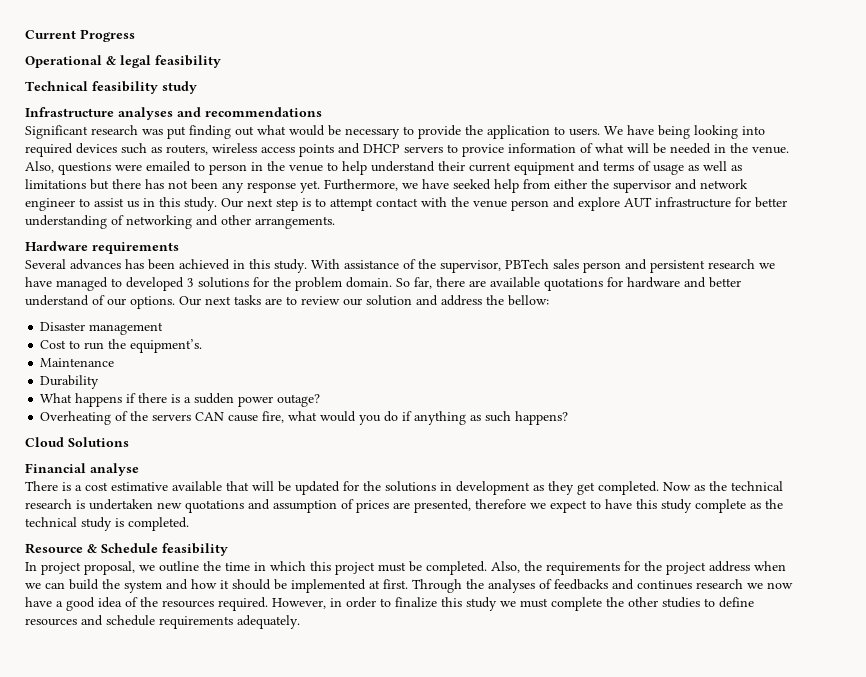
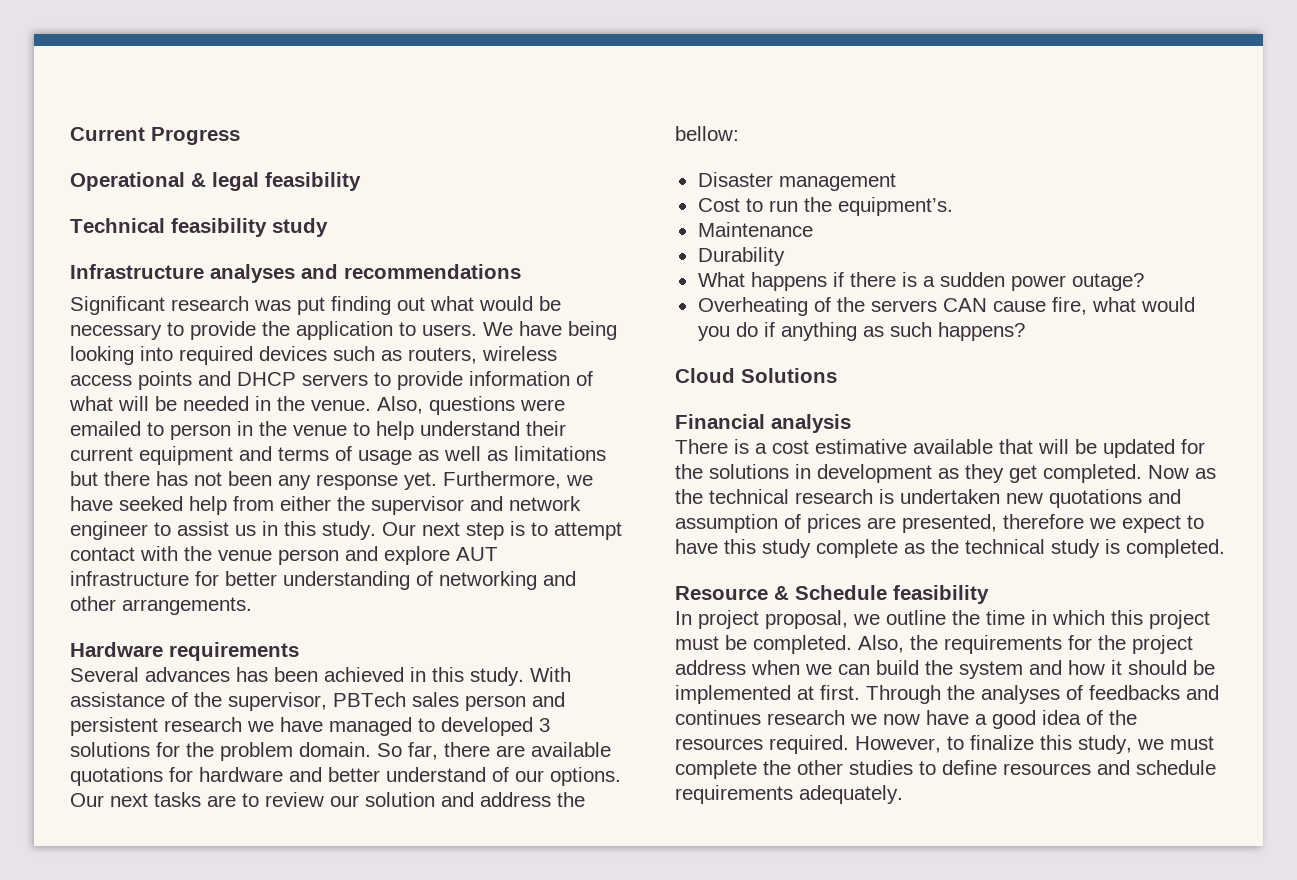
[462,144,504,157] provice -> [397,371,463,390] provide
[90,463,139,476] analyse -> [771,414,851,433] analysis
[330,597,376,608] in order -> (941, 744) none
[466,597,497,611] study -> [1078,735,1132,754] study,

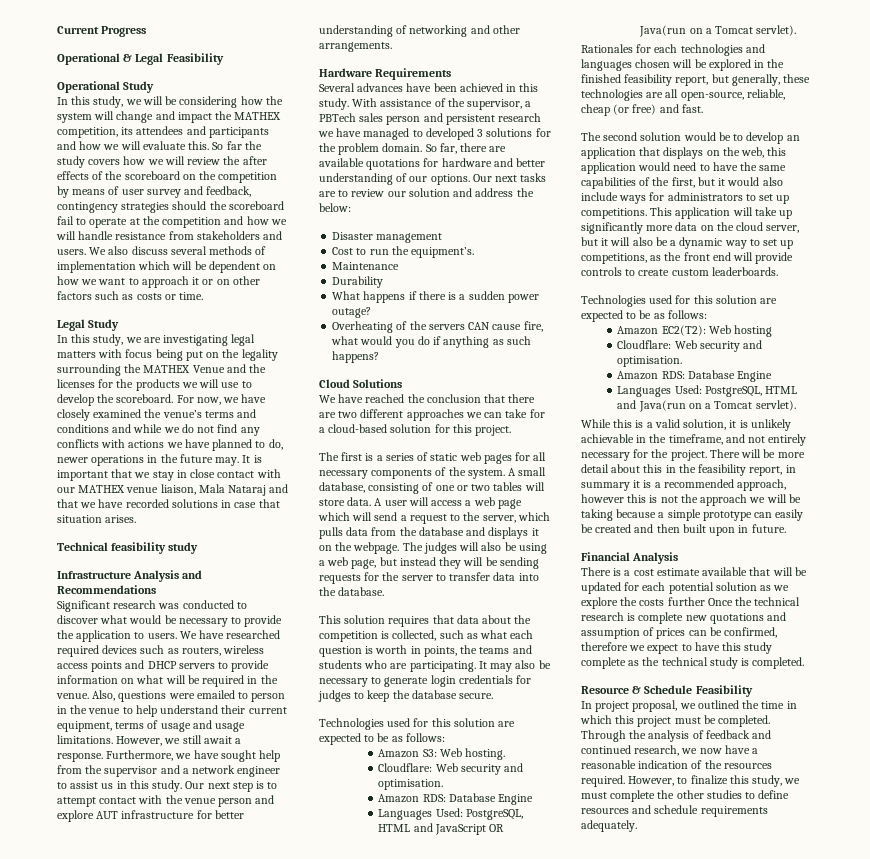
[212,172,361,191] legal feasibility -> [135,53,224,65] [57,81,155,93] [57,96,283,108] [57,111,282,123] [57,126,269,138] [57,141,262,150] [57,156,267,168] [57,171,278,183] [57,186,252,198] [57,201,284,213] [57,216,287,228] [56,231,283,240] [57,246,267,255] [57,261,277,273] [57,276,260,288] [57,291,204,300] [57,319,120,331] [57,334,256,346] [57,349,278,361] [57,364,267,376] [57,379,252,391] [57,394,267,406] [57,409,257,421] [57,424,260,436] [57,439,283,451] [57,454,262,466] [57,469,281,481] [57,484,289,496] [57,499,280,508] [57,515,137,523] Legal Feasibility // Operational Study // In this study, we will be considering how the system will change and impact the MATHEX competition, its attendees and participants and how we will evaluate this. So far the study covers how we will review the after effects of the scoreboard on the competition by means of user survey and feedback, contingency strategies should the scoreboard fail to operate at the competition and how we will handle resistance from stakeholders and users. We also discuss several methods of implementation which will be dependent on how we want to approach it or on other factors such as costs or time. // Legal Study // In this study, we are investigating legal matters with focus being put on the legality surrounding the MATHEX Venue and the licenses for the products we will use to develop the scoreboard. For now, we have closely examined the venue’s terms and conditions and while we do not find any conflicts with actions we have planned to do, newer operations in the future may. It is important that we stay in close contact with our MATHEX venue liaison, Mala Nataraj and that we have recorded solutions in case that situation arises.
[210,264,521,283] analyses and recommendations -> [133,570,203,582] [57,585,156,594] Analysis and Recommendations
[297,296,425,315] put finding out -> [182,600,247,609] [57,615,98,624] conducted to discover
[568,321,617,340] [70,346,173,365] being looking into -> [226,630,281,639] researched
[576,371,593,386] of -> [121,678,135,684] on
[183,396,249,411] needed -> [202,675,245,687] required
[139,446,272,465] equipment and -> [57,721,112,732] equipment,
[418,446,606,461] [70,471,437,490] as well as limitations but there has not been any response yet. -> [192,720,246,732] [57,735,242,746] [57,753,103,762] and usage limitations. However, we still await a response.
[119,496,183,511] seeked -> [220,750,256,762] sought
[280,496,331,511] either -> (82, 769) none
(503, 503) none -> [182,768,189,774] a
[169,642,299,661] requirements -> [375,68,452,80] Requirements
[236,667,268,682] has -> [406,83,432,92] have
(327, 701) none -> [525,101,532,107] a
[386,767,486,782] understand -> [319,173,393,185] understanding
[675,126,739,141] bellow: -> [319,203,351,212] below:
(837, 375) none -> [319,394,536,403] [319,409,545,421] [319,424,512,436] [319,452,547,464] [319,467,547,479] [319,482,545,494] [319,497,522,509] [318,512,550,524] [319,527,539,539] [319,542,547,554] [319,557,539,569] [319,572,539,584] [319,587,385,596] [319,615,532,627] [319,630,534,642] [319,645,532,657] [319,660,551,672] [319,675,532,687] [318,690,494,702] [319,718,516,730] [319,733,445,745] [378,748,506,760] [378,763,524,775] [378,779,444,790] [378,793,534,805] [378,808,523,820] [378,823,505,835] [639,25,797,37] [581,44,765,56] [581,59,785,71] [581,74,811,86] [581,89,785,101] [581,104,703,116] [581,132,800,144] [581,147,787,159] [581,162,787,174] [581,177,783,189] [581,192,790,204] [581,207,793,219] [581,222,800,234] [581,237,794,249] [581,252,794,264] [581,267,778,276] [581,295,778,307] [581,310,707,322] [617,325,773,337] [617,340,763,352] [617,356,683,367] [617,370,773,382] [617,385,798,397] [617,400,796,412] [581,419,791,431] [581,434,807,446] [581,449,805,461] [581,464,796,476] [581,479,787,491] [581,494,801,506] [581,509,804,521] [581,524,786,536] // We have reached the conclusion that there are two different approaches we can take for a cloud-based solution for this project. // The first is a series of static web pages for all necessary components of the system. A small database, consisting of one or two tables will store data. A user will access a web page which will send a request to the server, which pulls data from the database and displays it on the webpage. The judges will also be using a web page, but instead they will be sending requests for the server to transfer data into the database. // This solution requires that data about the competition is collected, such as what each question is worth in points, the teams and students who are participating. It may also be necessary to generate login credentials for judges to keep the database secure. // Technologies used for this solution are expected to be as follows: // Amazon S3: Web hosting. // Cloudflare: Web security and optimisation. // Amazon RDS: Database Engine // Languages Used: PostgreSQL, HTML and JavaScript OR Java(run on a Tomcat servlet). // Rationales for each technologies and languages chosen will be explored in the finished feasibility report, but generally, these technologies are all open-source, reliable, cheap (or free) and fast. // The second solution would be to develop an application that displays on the web, this application would need to have the same capabilities of the first, but it would also include ways for administrators to set up competitions. This application will take up significantly more data on the cloud server, but it will also be a dynamic way to set up competitions, as the front end will provide controls to create custom leaderboards. // Technologies used for this solution are expected to be as follows: // Amazon EC2(T2): Web hosting // Cloudflare: Web security and optimisation. // Amazon RDS: Database Engine // Languages Used: PostgreSQL, HTML and Java(run on a Tomcat servlet). // While this is a valid solution, it is unlikely achievable in the timeframe, and not entirely necessary for the project. There will be more detail about this in the feasibility report, in summary it is a recommended approach, however this is not the approach we will be taking because a simple prototype can easily be created and then built upon in future.
[771,414,851,433] analysis -> [632,552,679,564] Analysis
[815,439,907,454] estimative -> [656,568,700,576] estimate
[675,464,1216,483] the solutions in development as they get completed. Now as -> [642,582,790,594] [581,597,733,609] each potential solution as we explore the costs further Once
[900,489,1000,504] undertaken -> [638,612,684,624] complete
[867,514,997,533] are presented, -> [688,627,778,638] can be confirmed,
[893,585,989,604] feasibility -> [695,685,753,697] Feasibility
[886,610,946,625] outline -> [697,700,739,709] outlined
[858,635,1193,654] [675,660,1215,679] [675,685,1219,704] [675,710,845,725] Also, the requirements for the project address when we can build the system and how it should be implemented at first. Through the analyses of feedbacks and continues research -> [581,730,772,742] [581,745,680,756] Through the analysis of feedback and continued research,
[992,710,1081,729] good idea -> [581,760,689,769] reasonable indication

